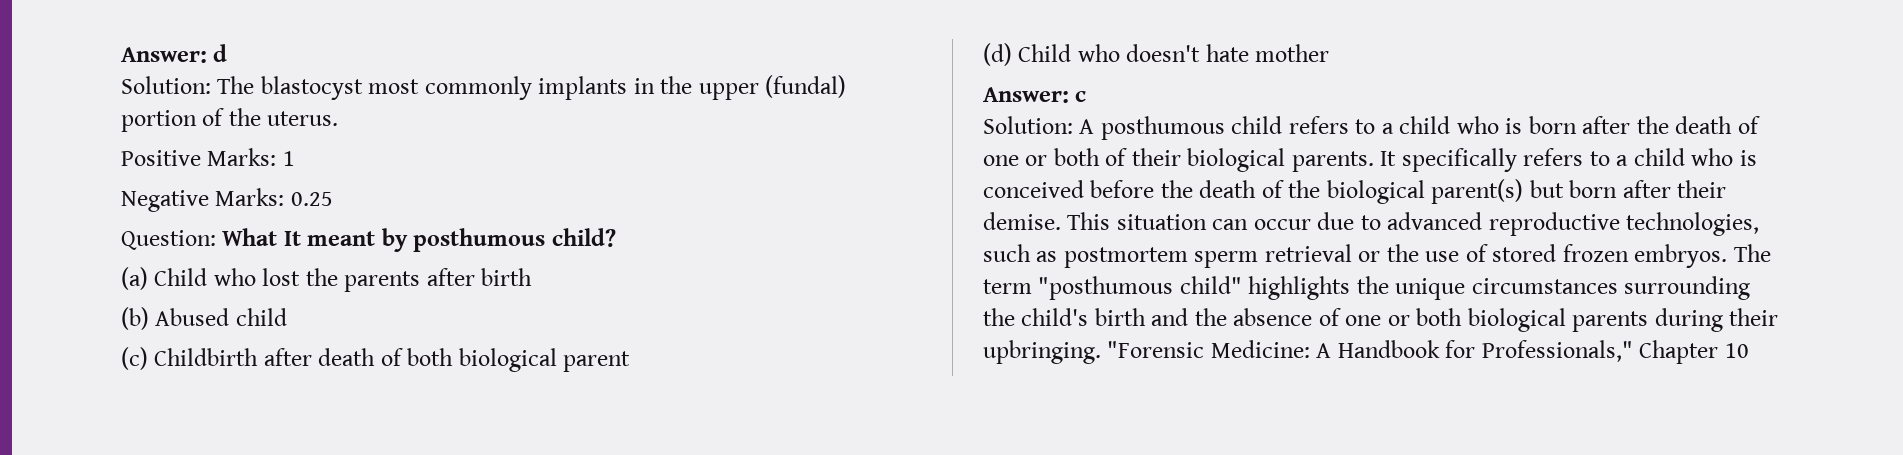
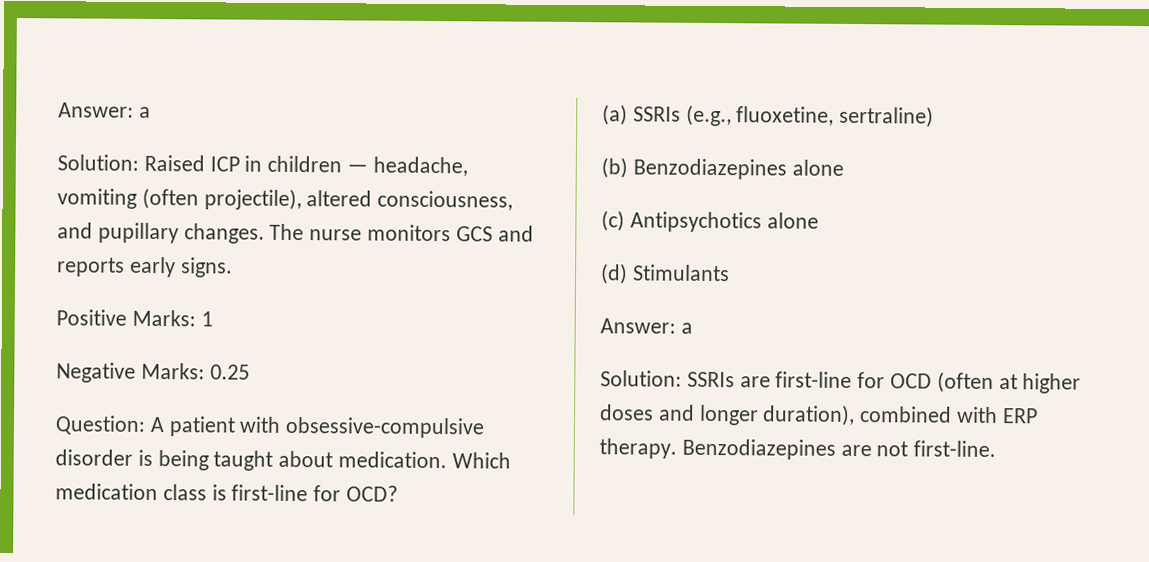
[121,44,228,63] [121,75,847,100] [121,108,339,132] Answer: d // Solution: The blastocyst most commonly implants in the upper (fundal) portion of the uterus. -> [58,102,151,118] [57,154,468,177] [57,187,514,211] [57,222,534,244] [57,256,233,278] Answer: a // Solution: Raised ICP in children — headache, vomiting (often projectile), altered consciousness, and pupillary changes. The nurse monitors GCS and reports early signs.
[222,228,616,252] [121,267,533,292] What It meant by posthumous child? // (a) Child who lost the parents after birth -> [149,416,486,439] [55,449,511,471] [55,483,399,502] [602,104,935,128] A patient with obsessive-compulsive disorder is being taught about medication. Which medication class is first-line for OCD? // (a) SSRIs (e.g., fluoxetine, sertraline)
[155,308,287,326] Abused child -> [632,158,844,180] Benzodiazepines alone
[154,348,631,372] [983,43,1330,66] [983,87,1087,103] [983,116,1760,140] [983,148,1757,172] [983,179,1727,204] [983,212,1760,236] [983,244,1771,268] [983,276,1751,300] [983,308,1779,332] [983,340,1749,364] Childbirth after death of both biological parent // (d) Child who doesn't hate mother // Answer: c // Solution: A posthumous child refers to a child who is born after the death of one or both of their biological parents. It specifically refers to a child who is conceived before the death of the biological parent(s) but born after their demise. This situation can occur due to advanced reproductive technologies, such as postmortem sperm retrieval or the use of stored frozen embryos. The term "posthumous child" highlights the unique circumstances surrounding the child's birth and the absence of one or both biological parents during their upbringing. "Forensic Medicine: A Handbook for Professionals," Chapter 10 -> [629,211,819,233] [600,263,730,285] [600,318,693,334] [600,370,1082,394] [600,404,1038,427] [599,438,997,460] Antipsychotics alone // (d) Stimulants // Answer: a // Solution: SSRIs are first-line for OCD (often at higher doses and longer duration), combined with ERP therapy. Benzodiazepines are not first-line.

